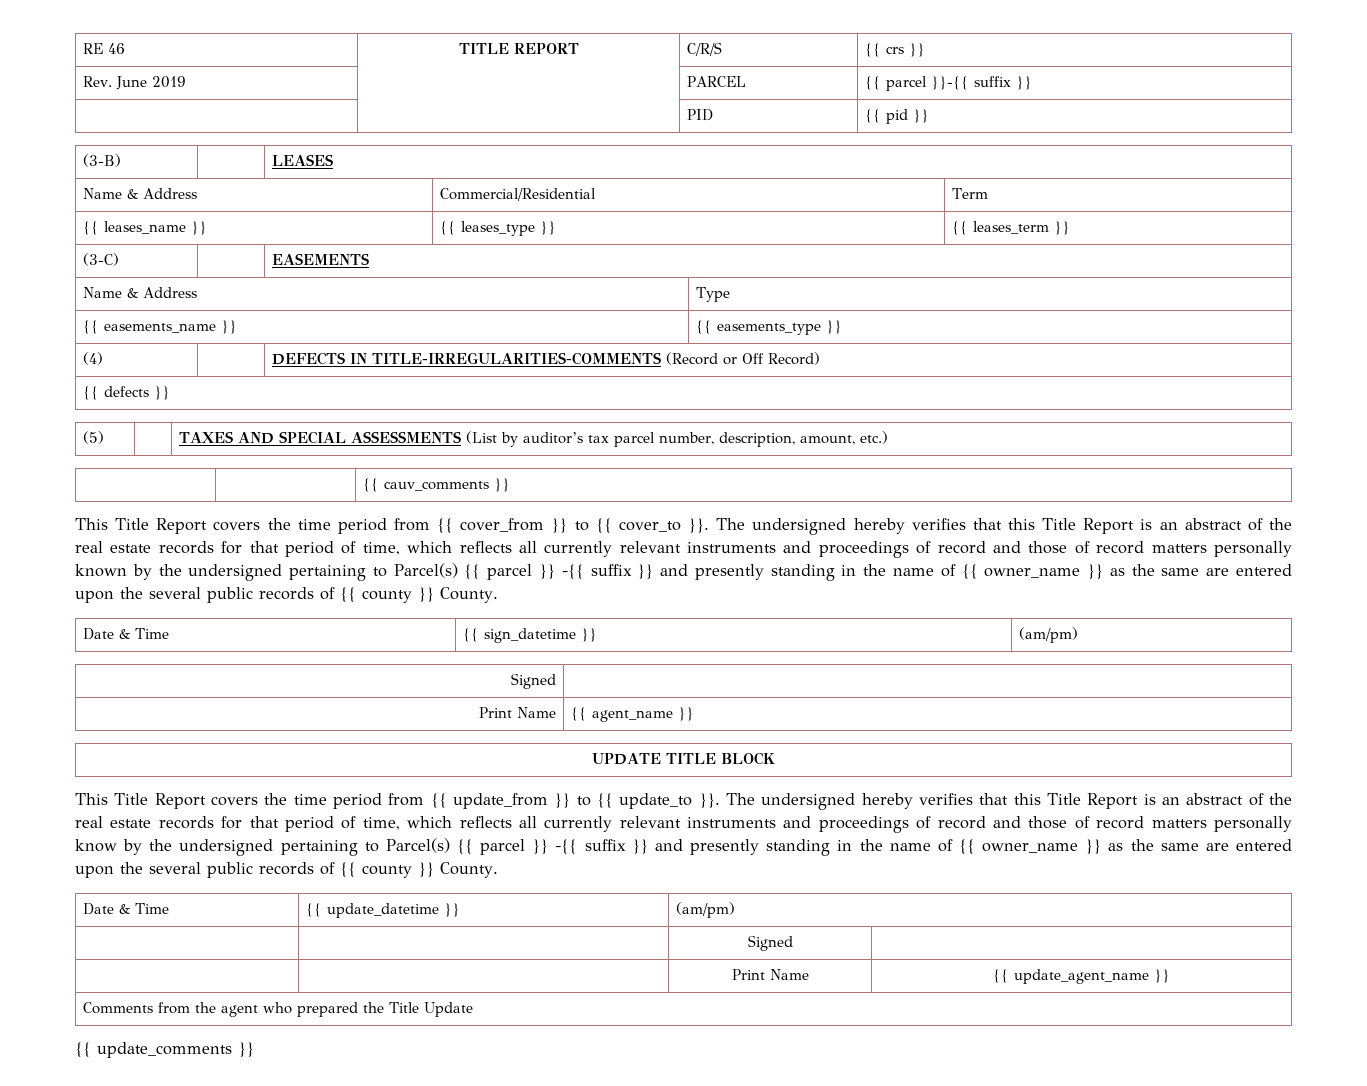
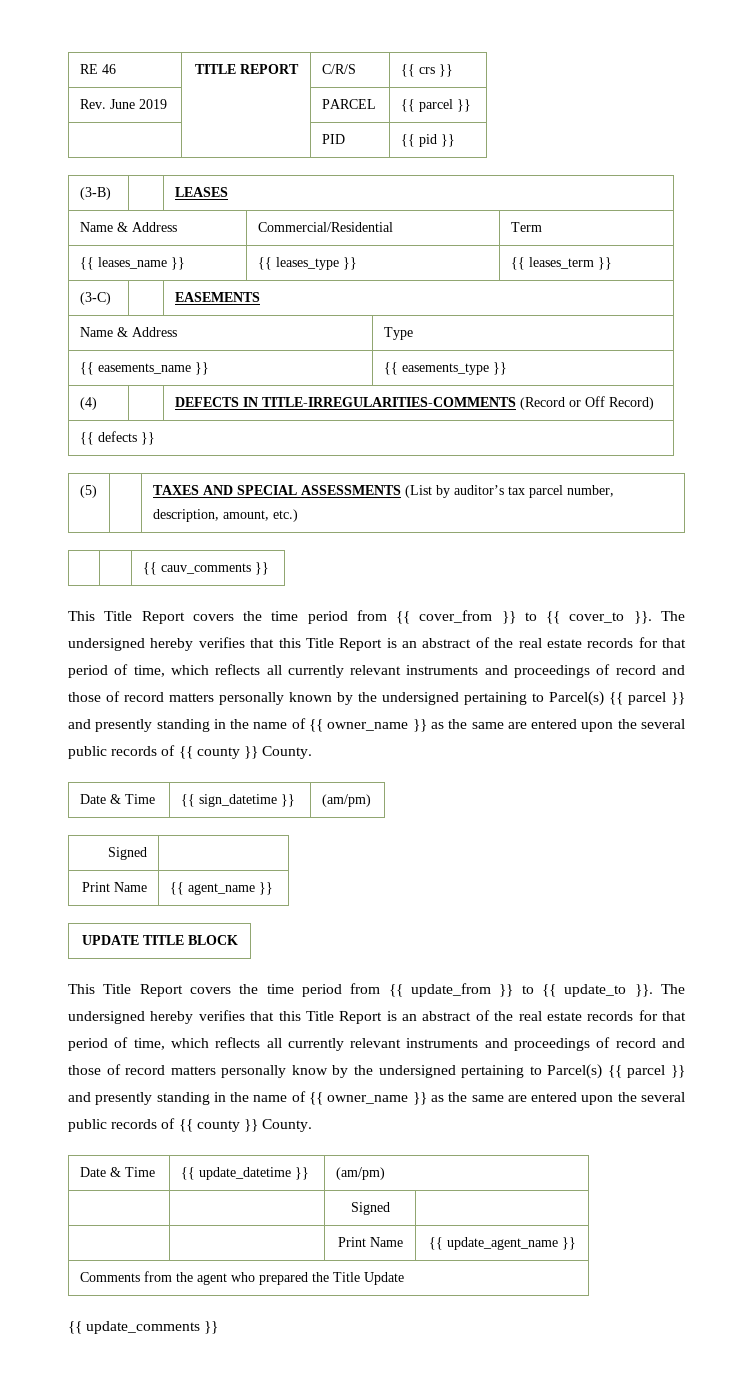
[931,76,1012,90] }}-{{ suffix -> (453, 105) none
[561,564,654,579] -{{ suffix }} -> (685, 698) none
[555,839,648,854] -{{ suffix }} -> (685, 1071) none

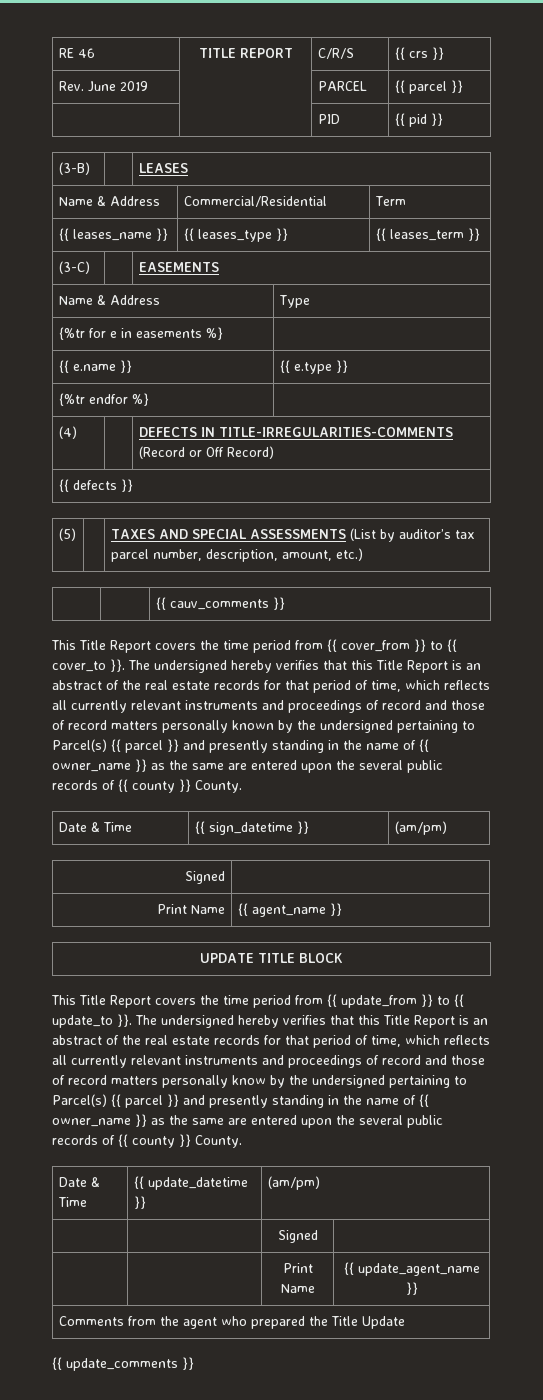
[79,362,209,375] [383,362,507,375] // {{ easements_name }} | {{ easements_type }} -> [58,327,223,340] [58,360,132,373] [279,360,348,374] [58,393,149,406] // {%tr for e in easements %} | // {{ e.name }} | {{ e.type }} // {%tr endfor %} |

